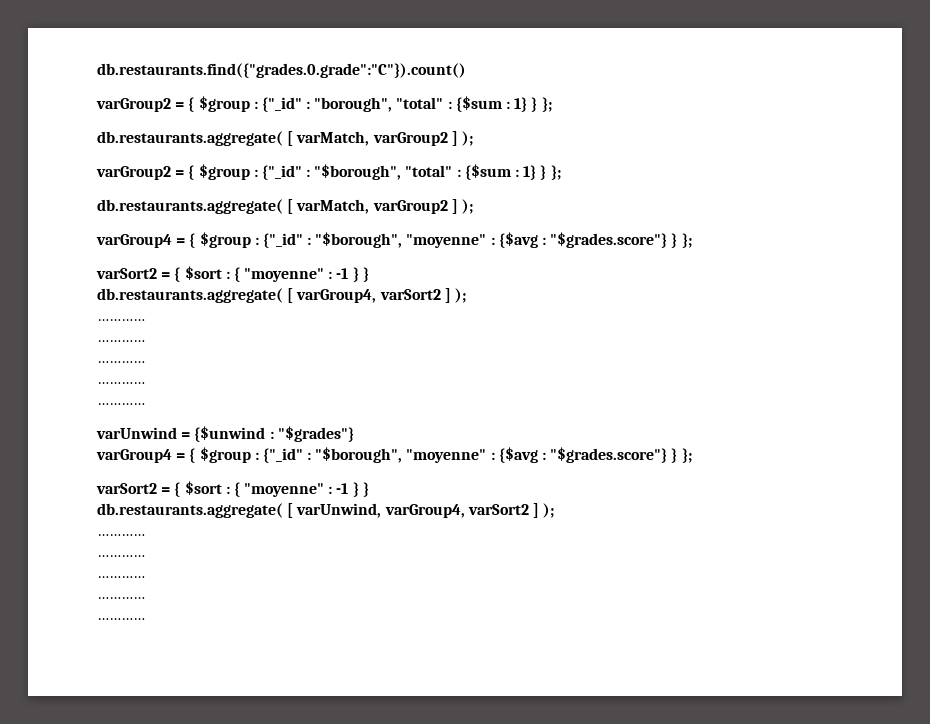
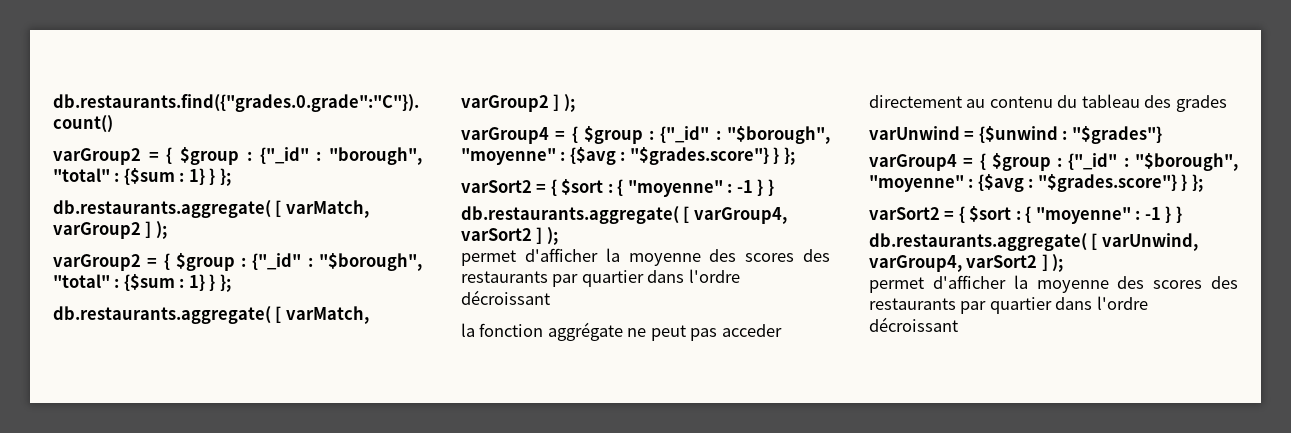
[97,319,145,321] [97,340,145,342] [97,361,145,363] [97,382,145,384] [97,403,145,405] ………… // ………… // ………… // ………… // ………… -> [461,248,830,266] [461,269,740,287] [461,290,550,305] [461,322,782,341] [869,94,1227,112] permet d'afficher la moyenne des scores des restaurants par quartier dans l'ordre décroissant // la fonction aggrégate ne peut pas acceder directement au contenu du tableau des grades
[97,534,145,536] [97,555,145,557] [97,576,145,578] [97,597,145,599] [97,618,145,620] ………… // ………… // ………… // ………… // ………… -> [869,275,1238,293] [869,296,1148,314] [869,317,958,332] permet d'afficher la moyenne des scores des restaurants par quartier dans l'ordre décroissant

